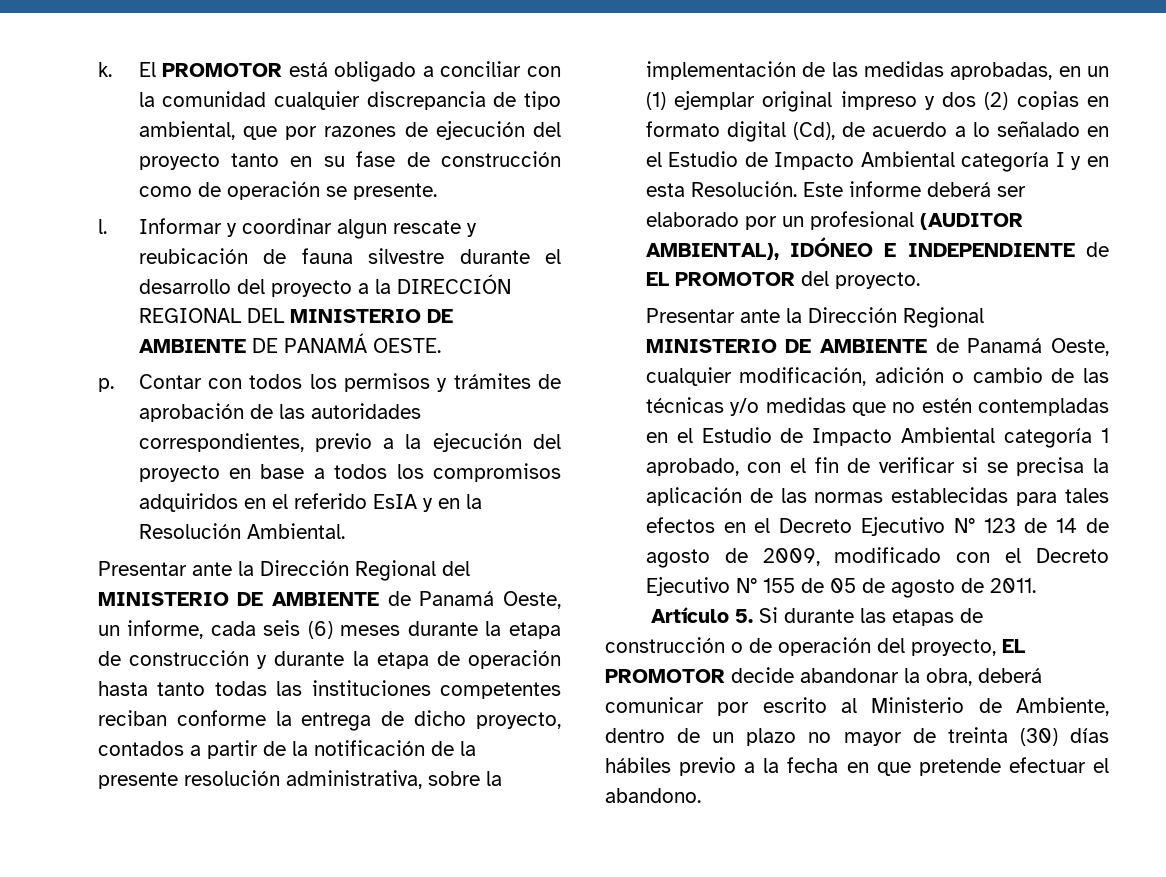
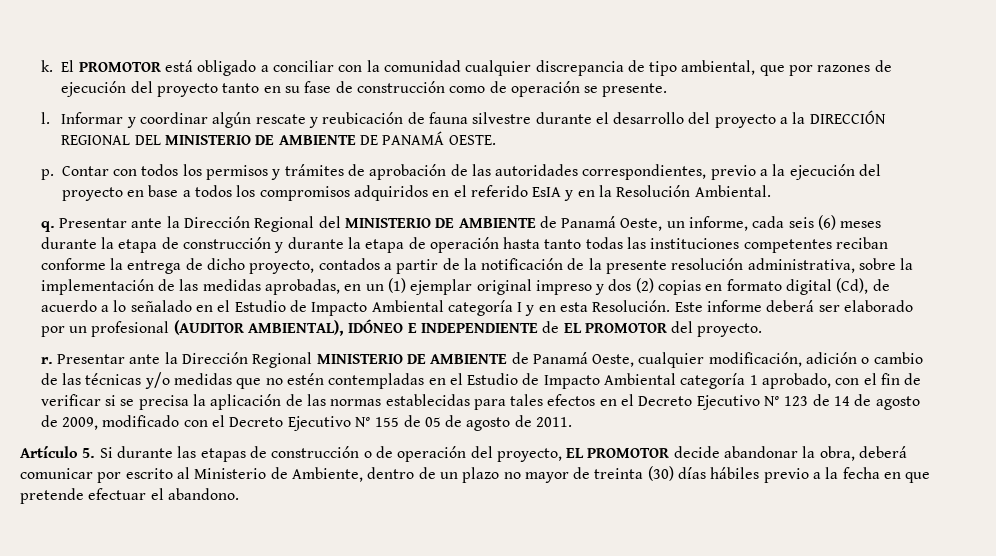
[336,219,387,239] algun -> [212,112,252,128] algún
(345, 531) none -> [40,221,55,232] q.
(920, 280) none -> [40,357,53,364] r.

